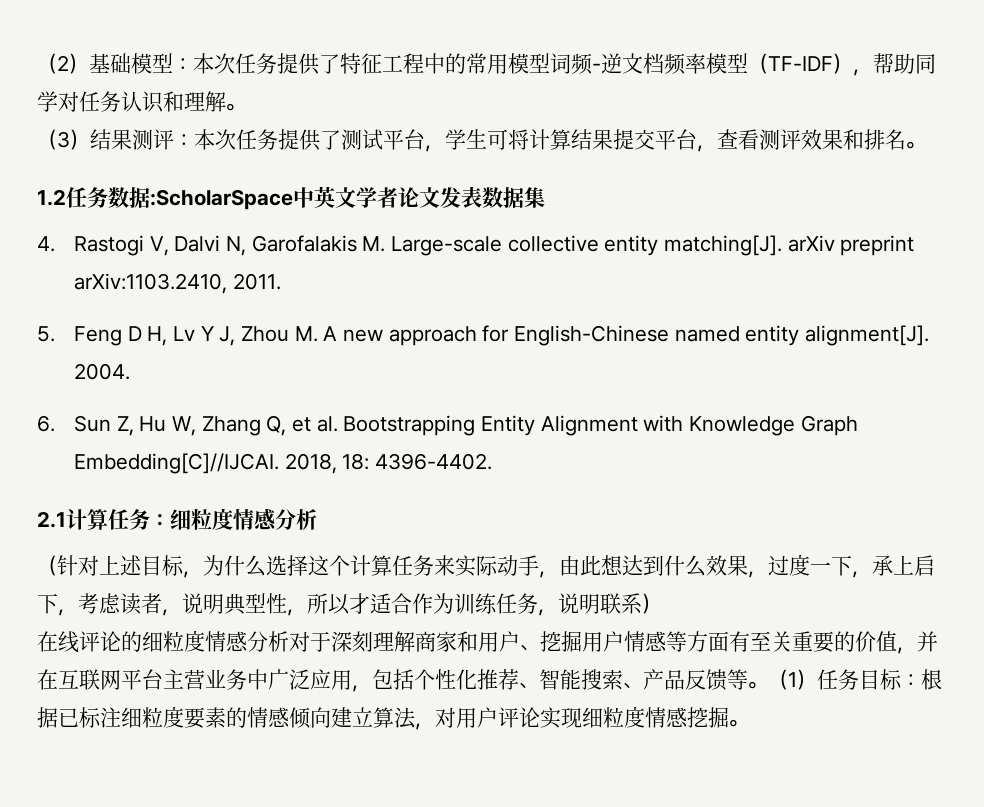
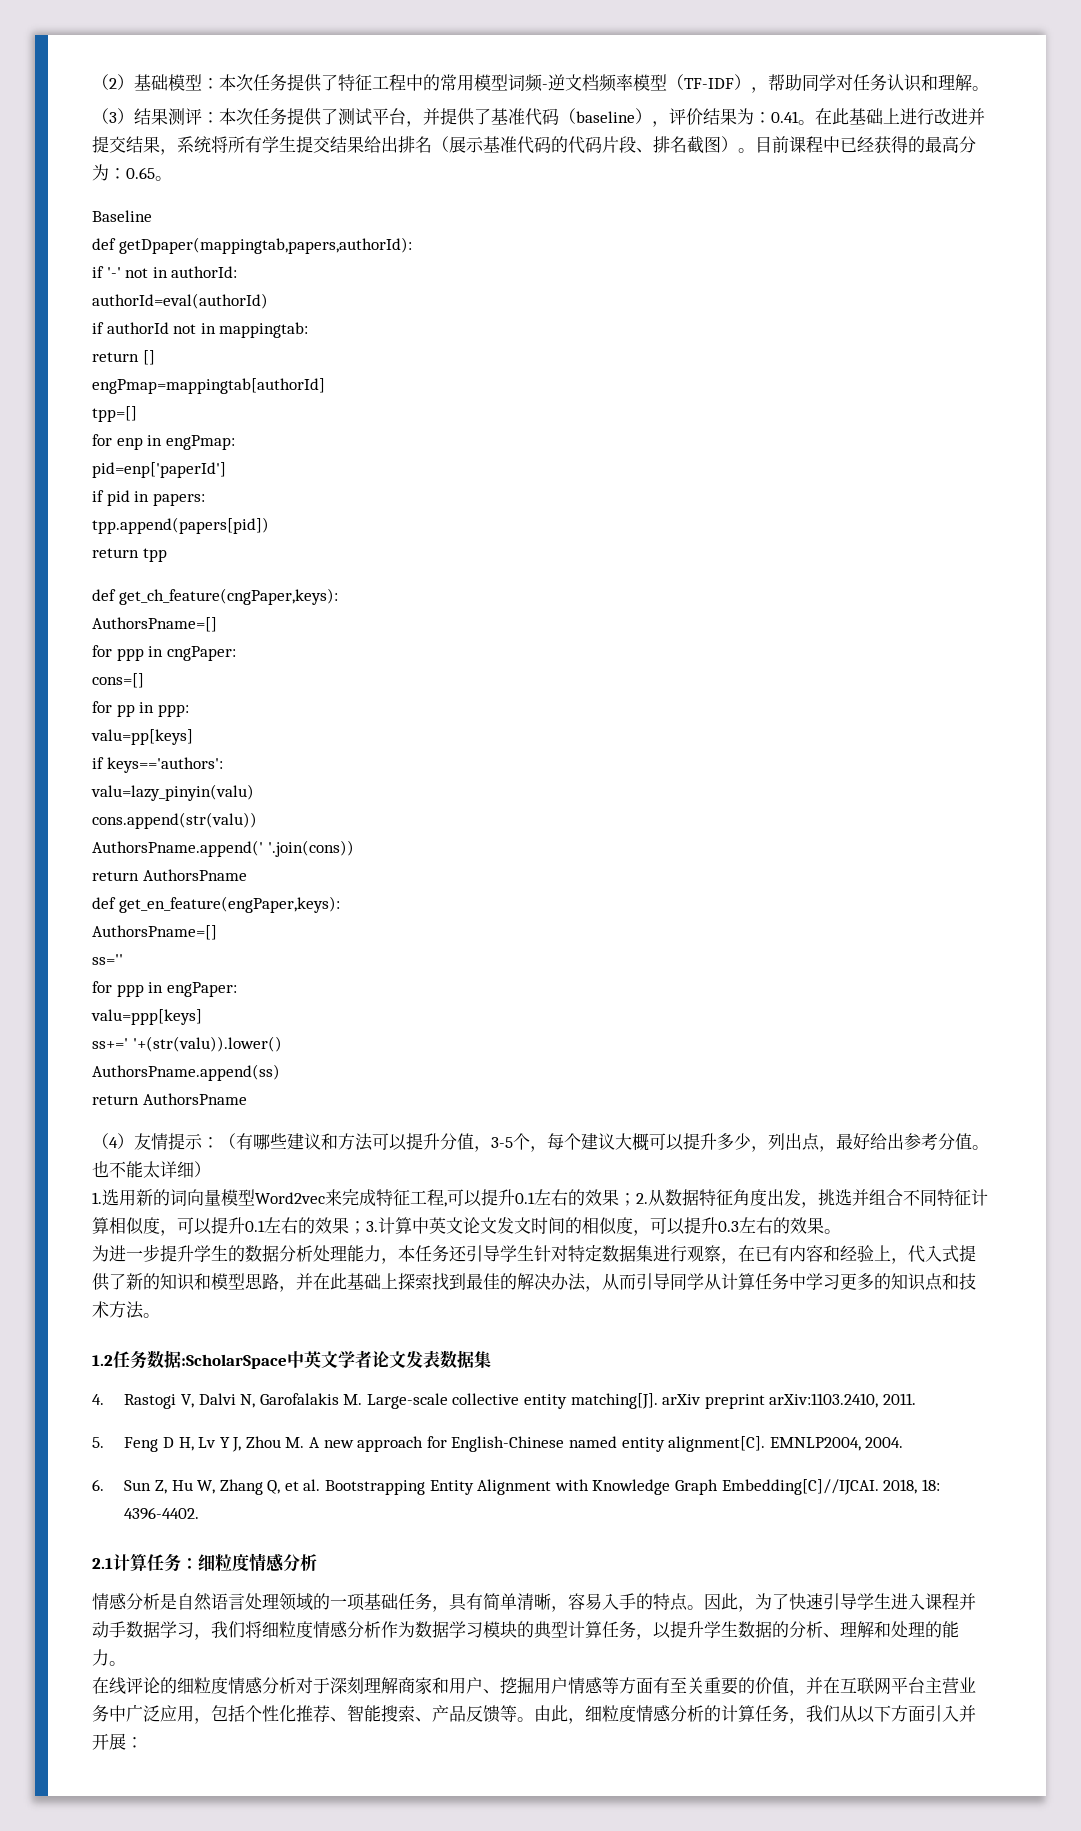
[445,129,906,152] 学生可将计算结果提交平台，查看测评效果和排名 -> [423,108,985,127] [92,136,976,155] [92,164,172,181] [92,210,152,222] [92,237,412,254] [92,266,238,278] [92,293,268,309] [92,322,309,338] [92,350,155,365] [92,378,325,394] [92,406,137,422] [92,434,235,450] [92,462,226,478] [92,490,205,506] [92,517,269,534] [92,548,167,562] [92,588,338,605] [92,617,217,632] [92,645,236,661] [92,673,144,688] [92,701,189,717] [91,729,193,745] [92,757,223,773] [91,784,254,801] [92,812,257,829] [92,840,354,857] [92,869,247,881] [92,896,340,913] [92,925,217,940] [92,954,123,965] [92,981,237,997] [91,1009,202,1025] [92,1036,282,1052] [92,1064,280,1081] [92,1093,247,1105] [92,1133,989,1152] [92,1161,211,1178] [92,1189,988,1208] [92,1217,841,1236] [92,1244,976,1264] [92,1273,976,1292] [92,1301,144,1319] 并提供了基准代码（baseline），评价结果为：0.41。在此基础上进行改进并提交结果，系统将所有学生提交结果给出排名（展示基准代码的代码片段、排名截图）。目前课程中已经获得的最高分为：0.65。 // Baseline // def getDpaper(mappingtab,papers,authorId): // if '-' not in authorId: // authorId=eval(authorId) // if authorId not in mappingtab: // return [] // engPmap=mappingtab[authorId] // tpp=[] // for enp in engPmap: // pid=enp['paperId'] // if pid in papers: // tpp.append(papers[pid]) // return tpp // def get_ch_feature(cngPaper,keys): // AuthorsPname=[] // for ppp in cngPaper: // cons=[] // for pp in ppp: // valu=pp[keys] // if keys=='authors': // valu=lazy_pinyin(valu) // cons.append(str(valu)) // AuthorsPname.append(' '.join(cons)) // return AuthorsPname // def get_en_feature(engPaper,keys): // AuthorsPname=[] // ss='' // for ppp in engPaper: // valu=ppp[keys] // ss+=' '+(str(valu)).lower() // AuthorsPname.append(ss) // return AuthorsPname // （4）友情提示：（有哪些建议和方法可以提升分值，3-5个，每个建议大概可以提升多少，列出点，最好给出参考分值。也不能太详细） // 1.选用新的词向量模型Word2vec来完成特征工程,可以提升0.1左右的效果；2.从数据特征角度出发，挑选并组合不同特征计算相似度，可以提升0.1左右的效果；3.计算中英文论文发文时间的相似度，可以提升0.3左右的效果。 // 为进一步提升学生的数据分析处理能力，本任务还引导学生针对特定数据集进行观察，在已有内容和经验上，代入式提供了新的知识和模型思路，并在此基础上探索找到最佳的解决办法，从而引导同学从计算任务中学习更多的知识点和技术方法
[805,325,930,346] alignment[J]. -> [668,1436,861,1452] alignment[C]. EMNLP2004,
[37,554,935,578] [37,593,662,616] （针对上述目标，为什么选择这个计算任务来实际动手，由此想达到什么效果，过度一下，承上启下，考虑读者，说明典型性，所以才适合作为训练任务，说明联系） -> [92,1593,976,1612] [92,1621,959,1640] [92,1649,126,1666] 情感分析是自然语言处理领域的一项基础任务，具有简单清晰，容易入手的特点。因此，为了快速引导学生进入课程并动手数据学习，我们将细粒度情感分析作为数据学习模块的典型计算任务，以提升学生数据的分析、理解和处理的能力。
[768,669,942,690] [37,706,749,730] （1）任务目标：根据已标注细粒度要素的情感倾向建立算法，对用户评论实现细粒度情感挖掘。 -> [534,1705,976,1724] [92,1733,143,1750] 由此，细粒度情感分析的计算任务，我们从以下方面引入并开展：

